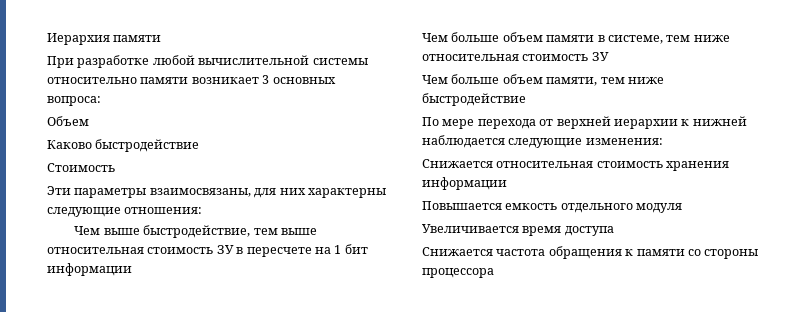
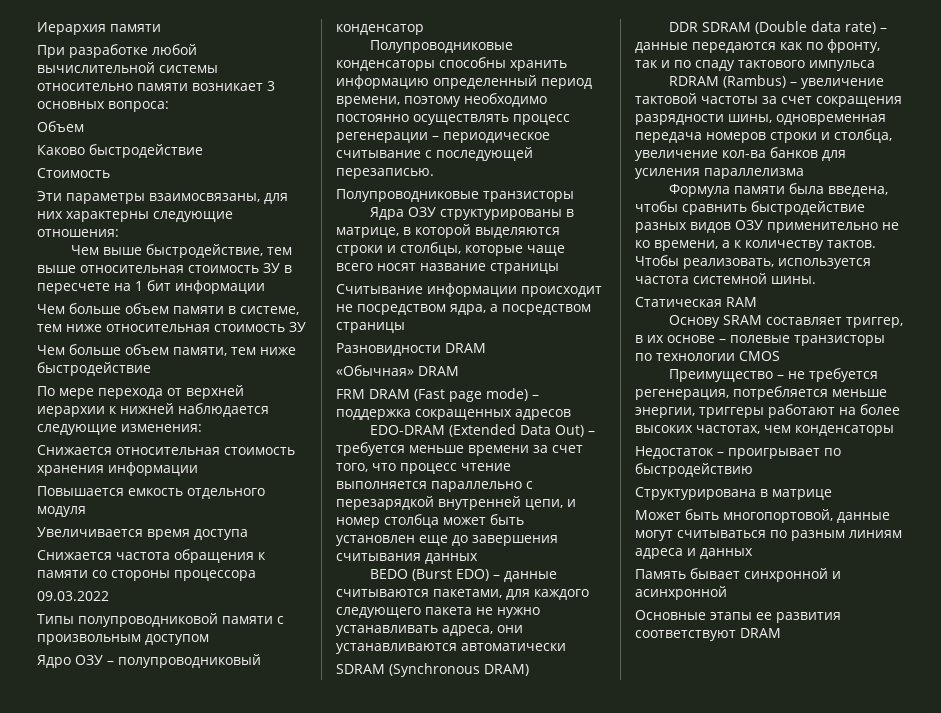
(494, 273) none -> [37,591,109,601] [37,613,284,627] [37,634,209,645] [37,654,261,668] [336,24,424,35] [369,40,513,53] [336,57,567,71] [336,75,592,89] [336,93,547,107] [336,114,570,125] [336,132,550,143] [336,147,533,161] [336,168,434,179] [336,189,574,202] [369,207,574,220] [336,224,560,238] [336,242,565,256] [336,263,559,274] [336,283,602,297] [336,304,591,315] [336,322,405,333] [336,343,486,356] [336,365,459,376] [336,388,539,402] [336,409,571,420] [369,424,595,437] [336,442,583,456] [336,463,511,474] [336,481,533,492] [336,496,576,510] [336,514,524,528] [336,535,558,546] [336,553,478,564] [369,569,557,582] [336,589,589,600] [336,607,540,618] [336,625,523,636] [336,643,566,654] [336,663,529,677] [668,21,887,34] [635,39,880,53] [635,60,875,71] [668,75,884,89] [635,93,902,107] [635,114,886,125] [635,129,892,143] [635,147,846,161] [635,168,804,179] [668,183,888,197] [635,201,865,215] [635,220,899,233] [635,240,876,251] [635,255,871,269] [635,273,816,284] [635,297,757,307] [668,315,903,328] [635,335,885,346] [635,351,780,361] [668,368,878,382] [635,386,887,400] [635,404,900,418] [635,425,894,436] [635,446,841,459] [635,463,753,477] [635,487,832,500] [635,509,890,523] [635,530,902,541] [635,548,753,559] [635,568,841,582] [635,586,727,600] [635,610,841,623] [635,628,781,641] // 09.03.2022 // Типы полупроводниковой памяти с произвольным доступом // Ядро ОЗУ – полупроводниковый конденсатор // Полупроводниковые конденсаторы способны хранить информацию определенный период времени, поэтому необходимо постоянно осуществлять процесс регенерации – периодическое считывание с последующей перезаписью. // Полупроводниковые транзисторы // Ядра ОЗУ структурированы в матрице, в которой выделяются строки и столбцы, которые чаще всего носят название страницы // Считывание информации происходит не посредством ядра, а посредством страницы // Разновидности DRAM // «Обычная» DRAM // FRM DRAM (Fast page mode) – поддержка сокращенных адресов // EDO-DRAM (Extended Data Out) – требуется меньше времени за счет того, что процесс чтение выполняется параллельно с перезарядкой внутренней цепи, и номер столбца может быть установлен еще до завершения считывания данных // BEDO (Burst EDO) – данные считываются пакетами, для каждого следующего пакета не нужно устанавливать адреса, они устанавливаются автоматически // SDRAM (Synchronous DRAM) // DDR SDRAM (Double data rate) – данные передаются как по фронту, так и по спаду тактового импульса // RDRAM (Rambus) – увеличение тактовой частоты за счет сокращения разрядности шины, одновременная передача номеров строки и столбца, увеличение кол-ва банков для усиления параллелизма // Формула памяти была введена, чтобы сравнить быстродействие разных видов ОЗУ применительно не ко времени, а к количеству тактов. Чтобы реализовать, используется частота системной шины. // Статическая RAM // Основу SRAM составляет триггер, в их основе – полевые транзисторы по технологии CMOS // Преимущество – не требуется регенерация, потребляется меньше энергии, триггеры работают на более высоких частотах, чем конденсаторы // Недостаток – проигрывает по быстродействию // Структурирована в матрице // Может быть многопортовой, данные могут считываться по разным линиям адреса и данных // Память бывает синхронной и асинхронной // Основные этапы ее развития соответствуют DRAM

